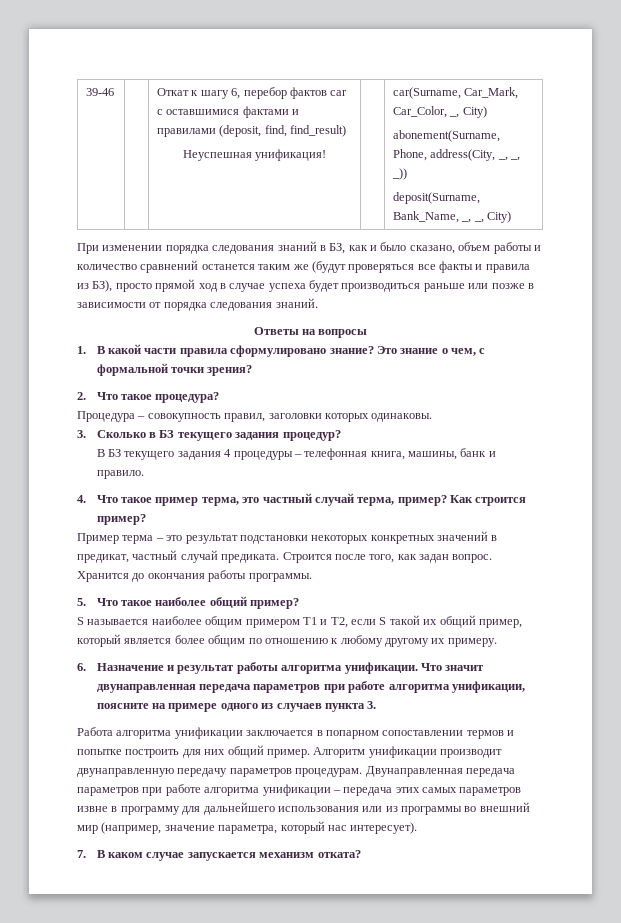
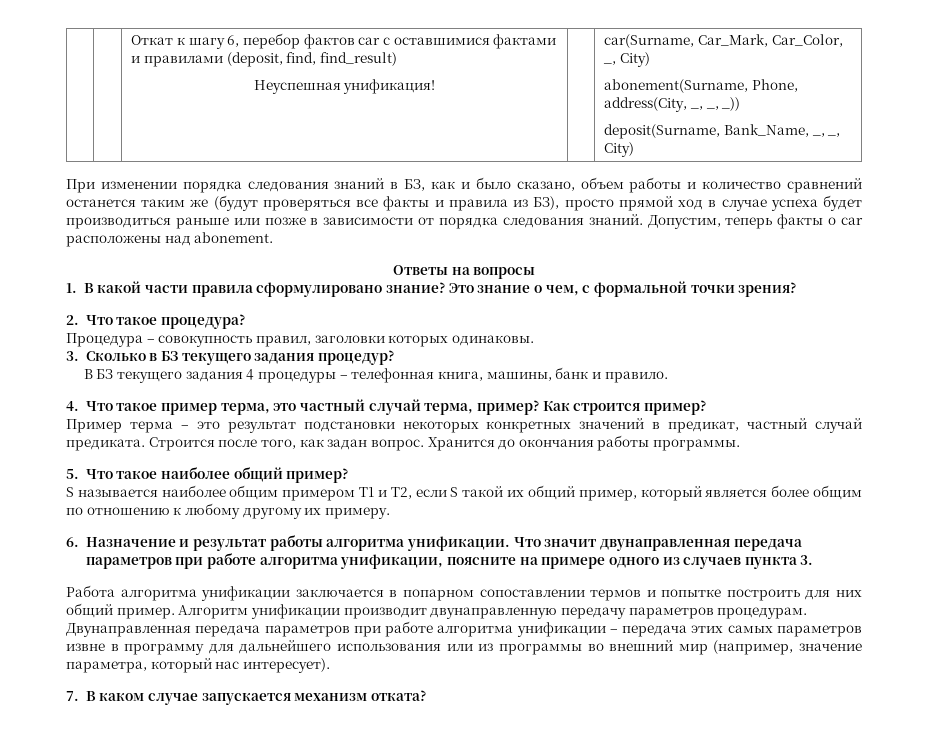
[86,88,115,96] 39-46 -> (131, 40) none
(318, 303) none -> [647,214,864,229] [66,232,274,247] Допустим, теперь факты о car расположены над abonement.

